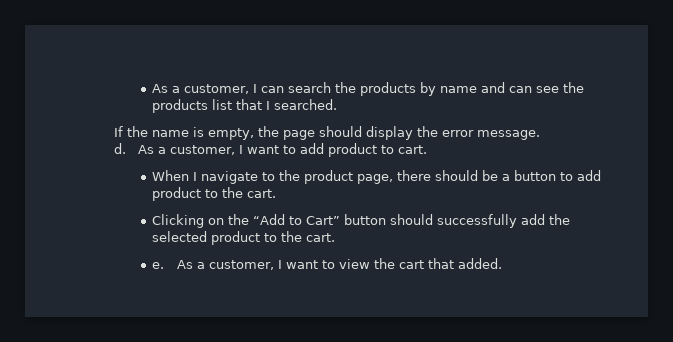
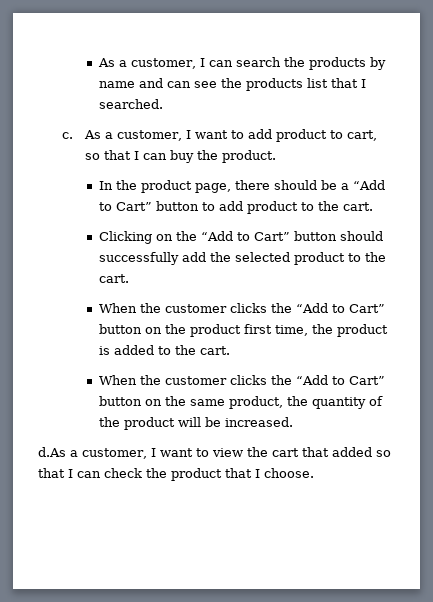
[113,126,540,140] [113,143,126,154] If the name is empty, the page should display the error message. // d. -> [61,132,73,139] c.
[398,145,428,154] [152,170,276,184] cart. // When I navigate to -> [346,130,377,141] [84,150,276,163] [98,181,113,190] cart, so that I can buy the product. // In
(511, 177) none -> [352,180,385,190] [98,202,152,211] “Add to Cart”
[152,260,193,269] e. As -> [98,303,385,313] [98,324,388,337] [98,345,230,355] [98,375,385,385] [98,396,383,409] [98,417,293,430] [38,447,66,457] When the customer clicks the “Add to Cart” button on the product first time, the product is added to the cart. // When the customer clicks the “Add to Cart” button on the same product, the quantity of the product will be increased. // d.As
[457,258,502,269] added. -> [331,447,391,457] [38,468,314,481] added so that I can check the product that I choose.

